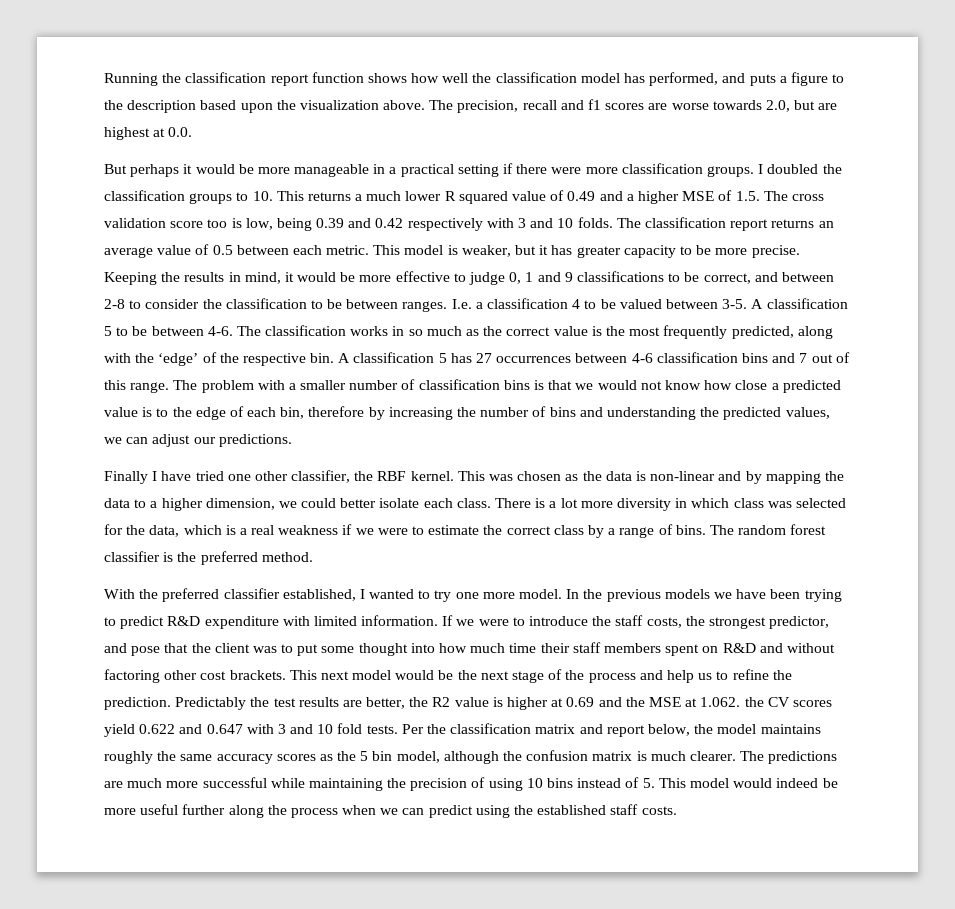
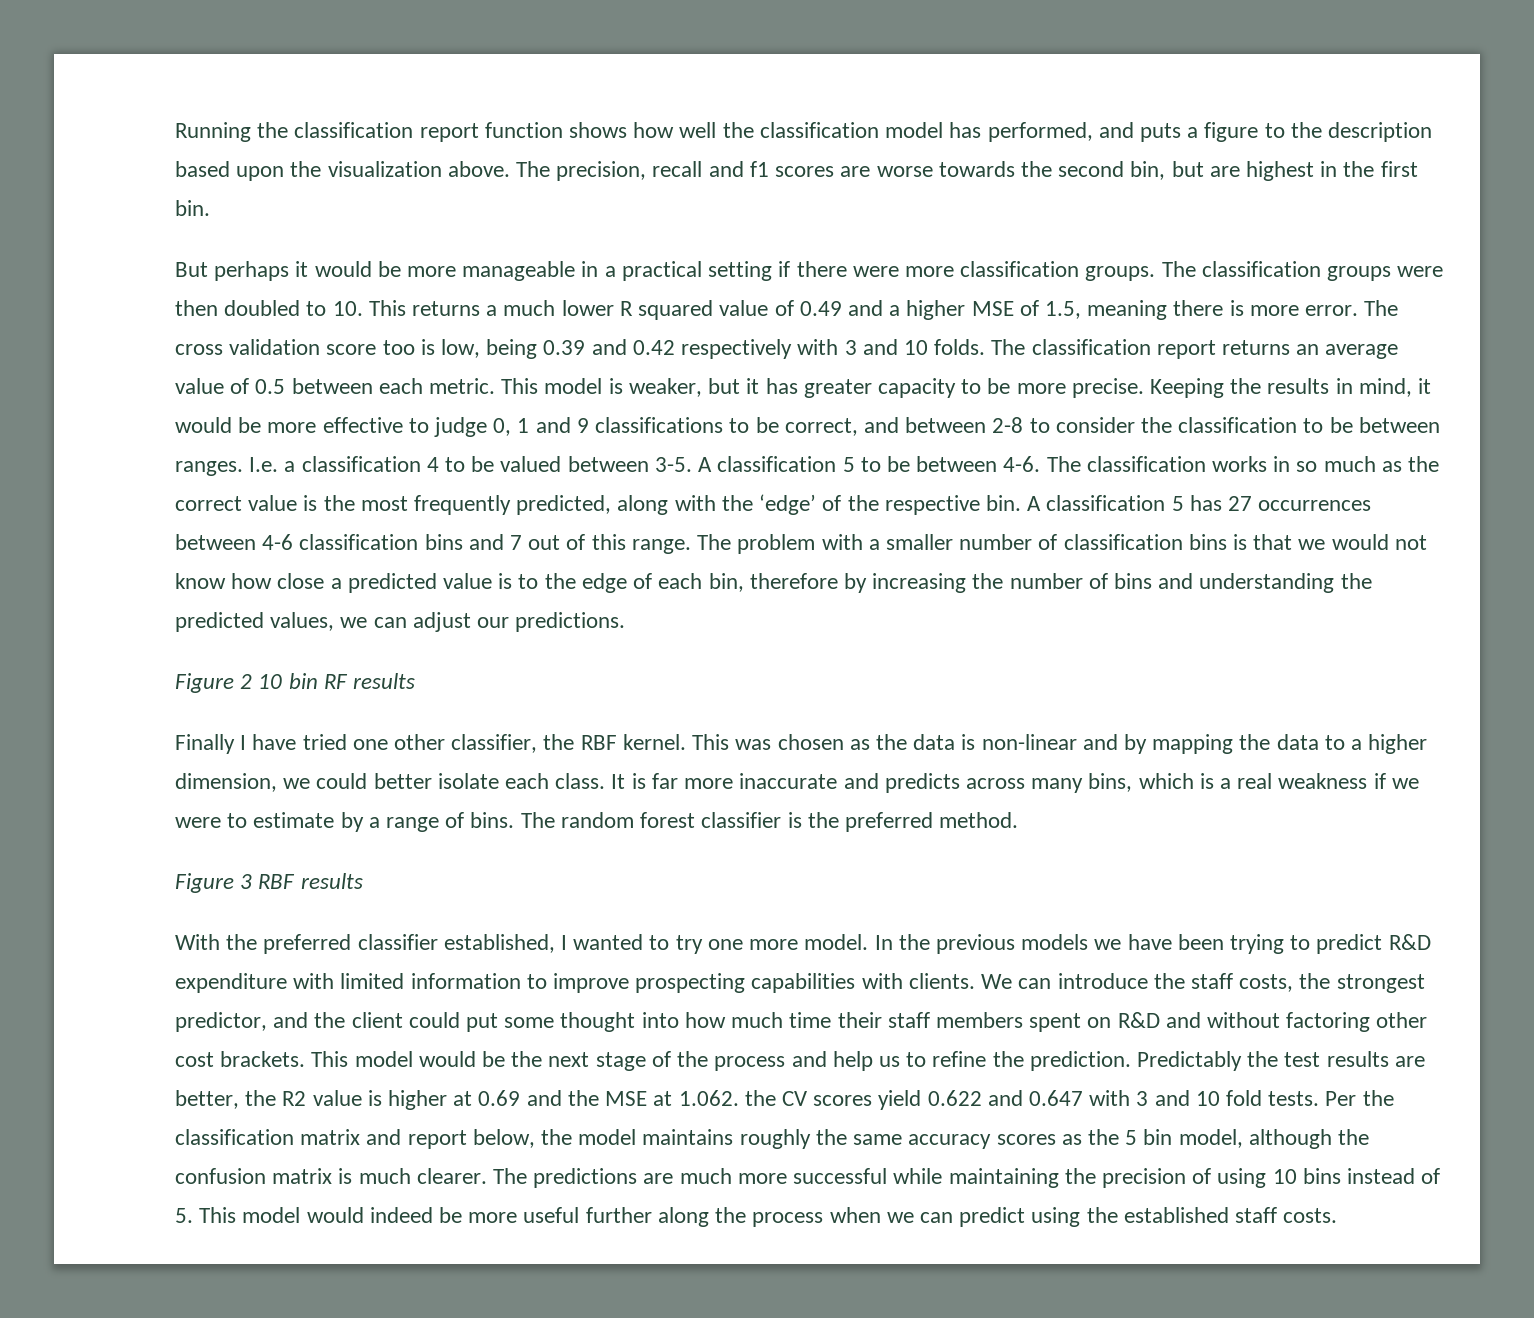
[765,100,838,112] [104,127,193,140] 2.0, but are highest at 0.0. -> [1020,161,1418,181] [175,200,210,216] the second bin, but are highest in the first bin.
[758,164,842,174] [104,190,233,204] I doubled the classification groups -> [1161,261,1444,281] [175,300,301,316] The classification groups were then doubled
[735,191,760,201] 1.5. -> [1044,300,1359,320] 1.5, meaning there is more error.
(292, 440) none -> [175,673,416,693] // Figure 2 10 bin RF results
[495,498,846,511] [104,524,180,537] There is a lot more diversity in which class was selected for the data, -> [611,773,1133,793] It is far more inaccurate and predicts across many bins,
[483,525,584,535] the correct class -> (335, 820) none
(313, 557) none -> [175,873,363,893] // Figure 3 RBF results
[361,615,525,626] information. If we were to -> [410,973,1052,993] information to improve prospecting capabilities with clients. We can
[131,643,294,656] pose that the client was to -> [314,1012,460,1028] the client could
[320,671,349,680] next -> (349, 1059) none

